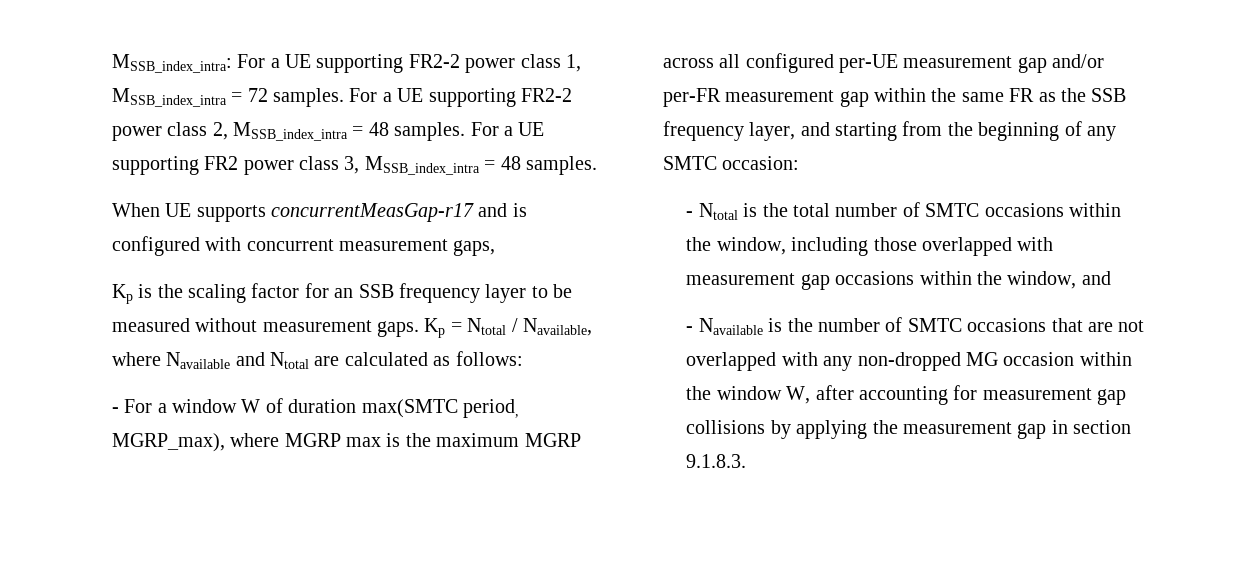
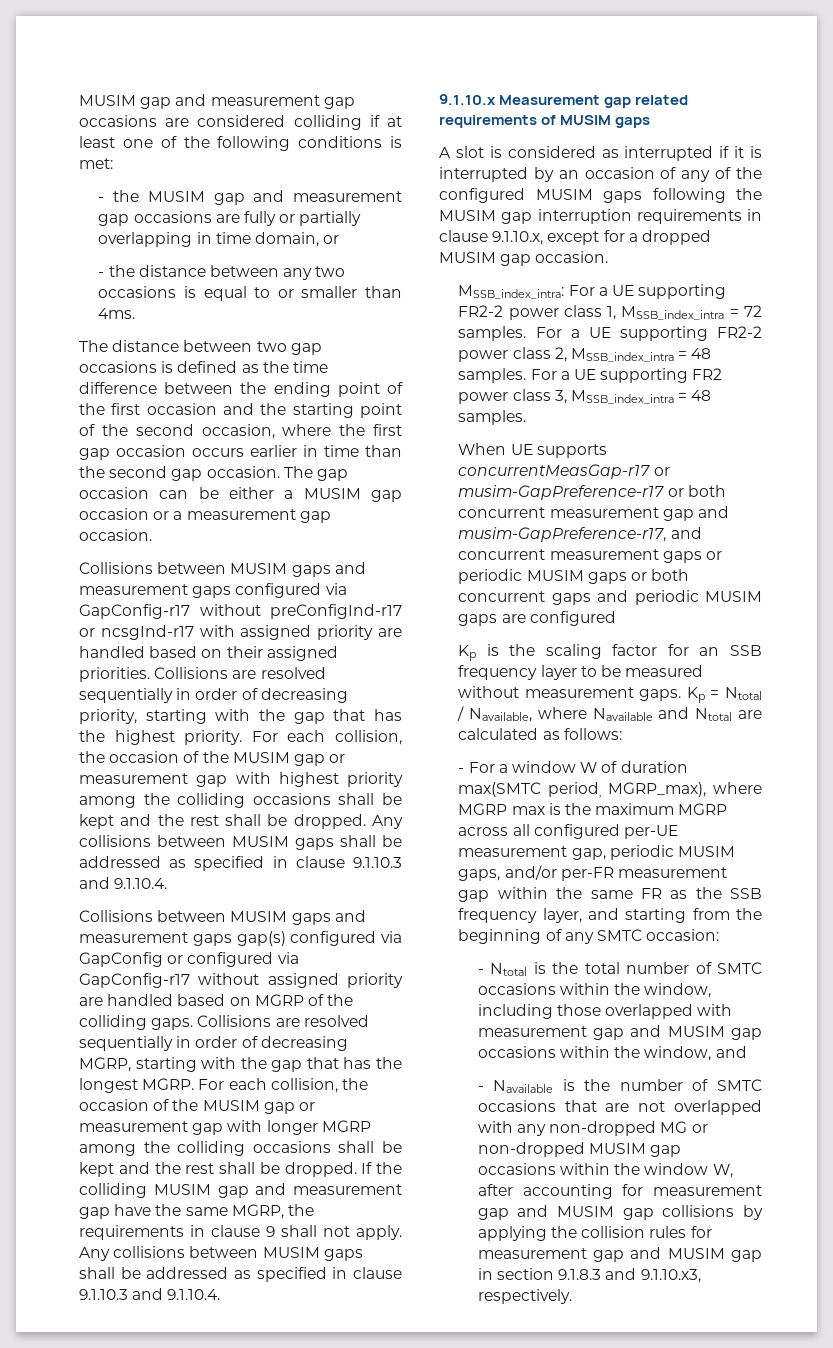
(111, 63) none -> [79,94,355,109] [79,115,402,130] [79,136,402,151] [79,158,113,169] [98,190,402,205] [98,211,362,226] [98,232,340,247] [98,265,346,280] [98,286,402,301] [98,308,136,319] [79,340,322,355] [79,361,328,373] [79,382,403,397] [79,403,402,418] [79,424,402,439] [79,445,402,460] [79,466,348,481] [79,487,402,502] [79,508,331,523] [79,529,152,541] [79,562,366,577] [79,583,347,598] [79,604,402,619] [79,625,403,640] [79,646,338,661] [79,667,326,682] [79,688,348,703] [79,709,402,724] [79,730,402,745] [79,751,346,766] [79,772,403,787] [79,793,402,808] [79,814,403,829] [79,835,402,850] [79,856,402,871] [79,877,168,889] [79,910,366,925] [79,931,402,946] [79,952,299,967] [79,973,403,988] [79,994,354,1006] [79,1015,369,1030] [79,1036,348,1051] [79,1057,402,1072] [79,1078,368,1093] [79,1099,315,1114] [79,1120,371,1135] [79,1141,402,1156] [79,1162,402,1177] [79,1183,402,1198] [79,1204,314,1219] [79,1225,402,1240] [79,1246,363,1261] [79,1267,402,1282] [79,1288,221,1300] [439,94,689,108] [439,115,651,128] [439,146,762,161] [439,167,762,182] [439,188,762,203] [439,209,762,224] [439,230,711,245] [439,251,609,266] MUSIM gap and measurement gap occasions are considered colliding if at least one of the following conditions is met: // - the MUSIM gap and measurement gap occasions are fully or partially overlapping in time domain, or // - the distance between any two occasions is equal to or smaller than 4ms. // The distance between two gap occasions is defined as the time difference between the ending point of the first occasion and the starting point of the second occasion, where the first gap occasion occurs earlier in time than the second gap occasion. The gap occasion can be either a MUSIM gap occasion or a measurement gap occasion. // Collisions between MUSIM gaps and measurement gaps configured via GapConfig-r17 without preConfigInd-r17 or ncsgInd-r17 with assigned priority are handled based on their assigned priorities. Collisions are resolved sequentially in order of decreasing priority, starting with the gap that has the highest priority. For each collision, the occasion of the MUSIM gap or measurement gap with highest priority among the colliding occasions shall be kept and the rest shall be dropped. Any collisions between MUSIM gaps shall be addressed as specified in clause 9.1.10.3 and 9.1.10.4. // Collisions between MUSIM gaps and measurement gaps gap(s) configured via GapConfig or configured via GapConfig-r17 without assigned priority are handled based on MGRP of the colliding gaps. Collisions are resolved sequentially in order of decreasing MGRP, starting with the gap that has the longest MGRP. For each collision, the occasion of the MUSIM gap or measurement gap with longer MGRP among the colliding occasions shall be kept and the rest shall be dropped. If the colliding MUSIM gap and measurement gap have the same MGRP, the requirements in clause 9 shall not apply. Any collisions between MUSIM gaps shall be addressed as specified in clause 9.1.10.3 and 9.1.10.4. // 9.1.10.x Measurement gap related requirements of MUSIM gaps // A slot is considered as interrupted if it is interrupted by an occasion of any of the configured MUSIM gaps following the MUSIM gap interruption requirements in clause 9.1.10.x, except for a dropped MUSIM gap occasion. //
[478,203,527,217] [111,236,496,256] and is configured with concurrent measurement gaps, -> [653,467,670,476] [458,485,726,500] [458,506,729,521] [458,527,702,542] [458,549,722,563] [458,569,690,584] [458,590,762,605] [458,611,616,626] or musim-GapPreference-r17 or both concurrent measurement gap and musim-GapPreference-r17, and concurrent measurement gaps or periodic MUSIM gaps or both concurrent gaps and periodic MUSIM gaps are configured
[1017,57,1047,73] gap -> [571,845,735,860] [458,869,501,881] gap, periodic MUSIM gaps,
(830, 282) none -> [630,1025,762,1040] and MUSIM gap
[1003,352,1075,366] occasion -> [691,1124,708,1133] [477,1142,682,1157] [477,1163,556,1175] or non-dropped MUSIM gap occasions
(1127, 397) none -> [517,1205,654,1220] and MUSIM gap
[903,420,1132,439] [686,454,747,468] measurement gap in section 9.1.8.3. -> [581,1226,712,1238] [477,1247,762,1262] [477,1268,701,1283] [477,1289,572,1304] collision rules for measurement gap and MUSIM gap in section 9.1.8.3 and 9.1.10.x3, respectively.

